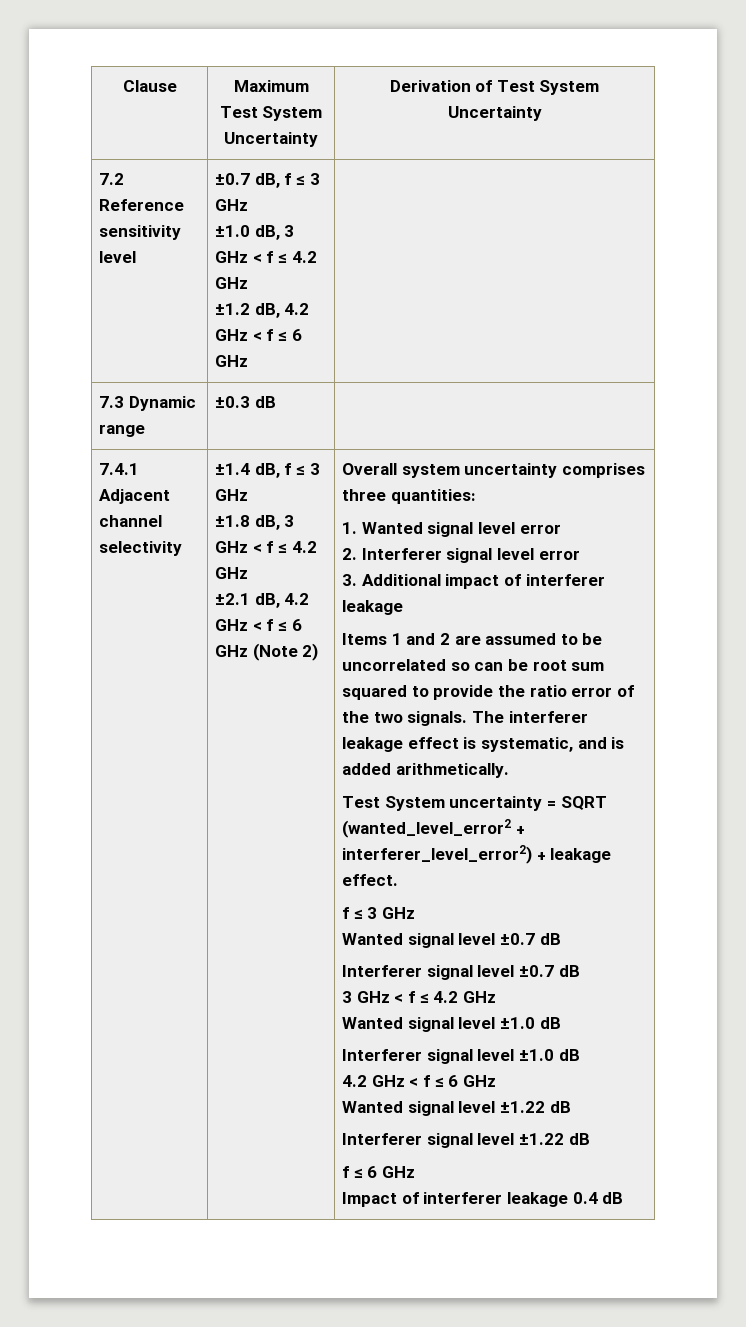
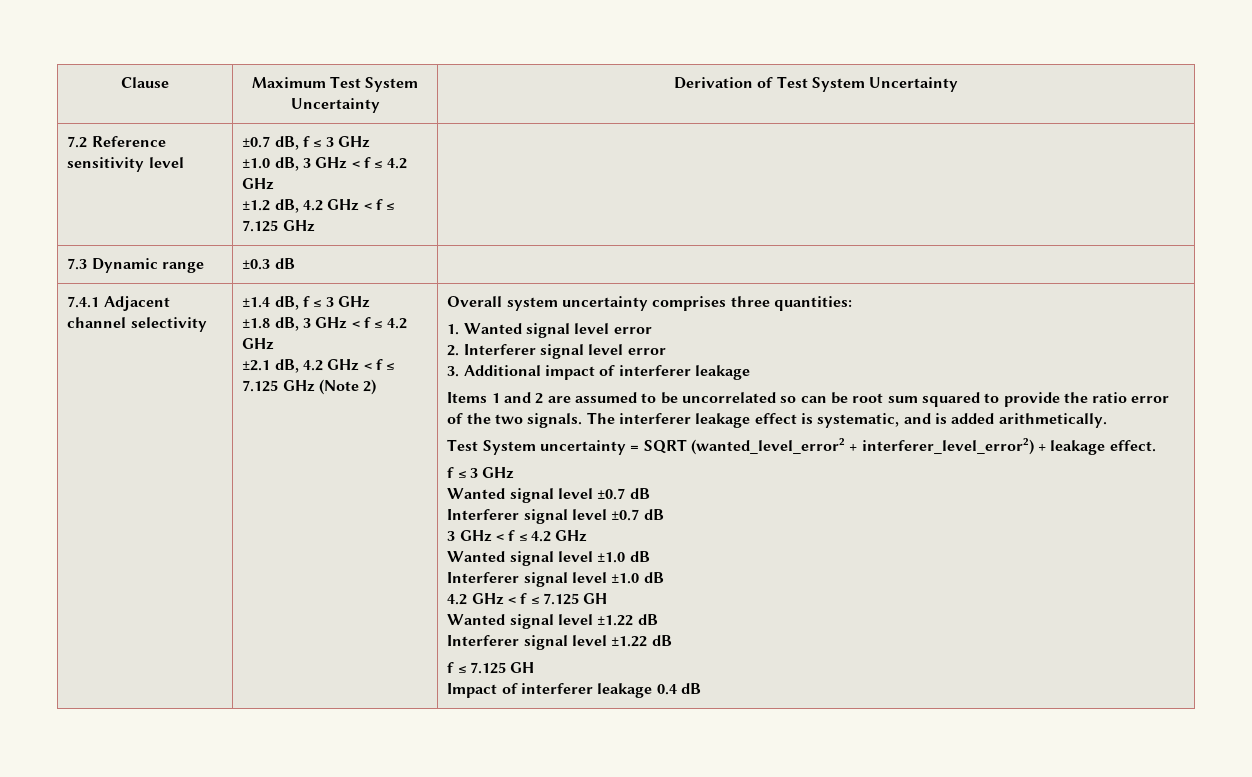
[291,329,302,341] 6 -> [242,220,279,232] 7.125
[291,619,302,631] 6 -> [242,380,279,392] 7.125
[448,1075,496,1087] 6 GHz -> [542,593,608,605] 7.125 GH
[367,1166,416,1178] 6 GHz -> [470,662,535,674] 7.125 GH

